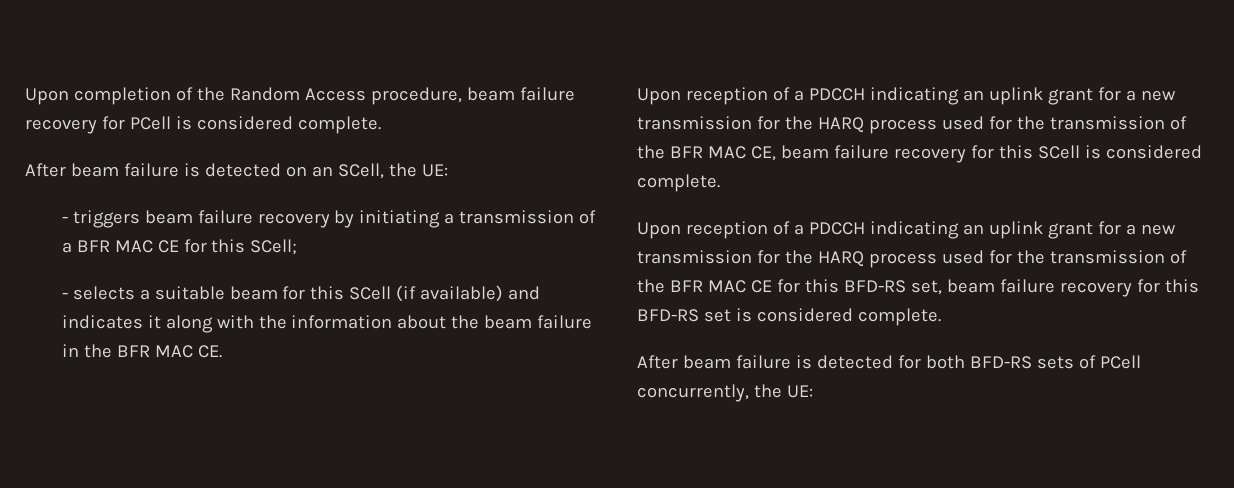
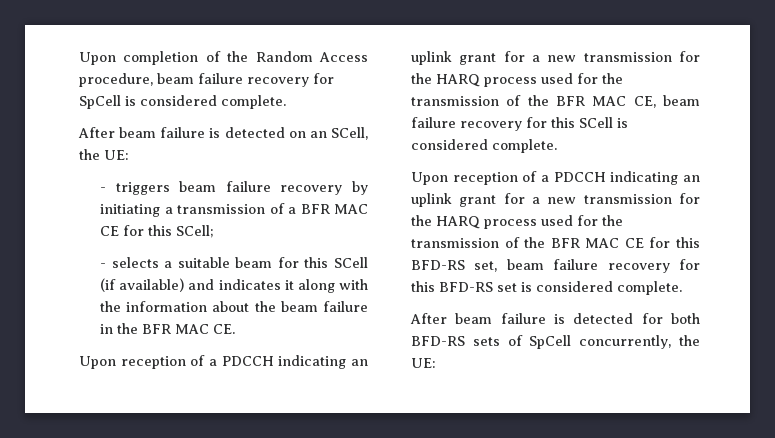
[129,116,171,130] PCell -> [79,95,121,109] SpCell
[1099,355,1141,369] PCell -> [529,335,572,349] SpCell

